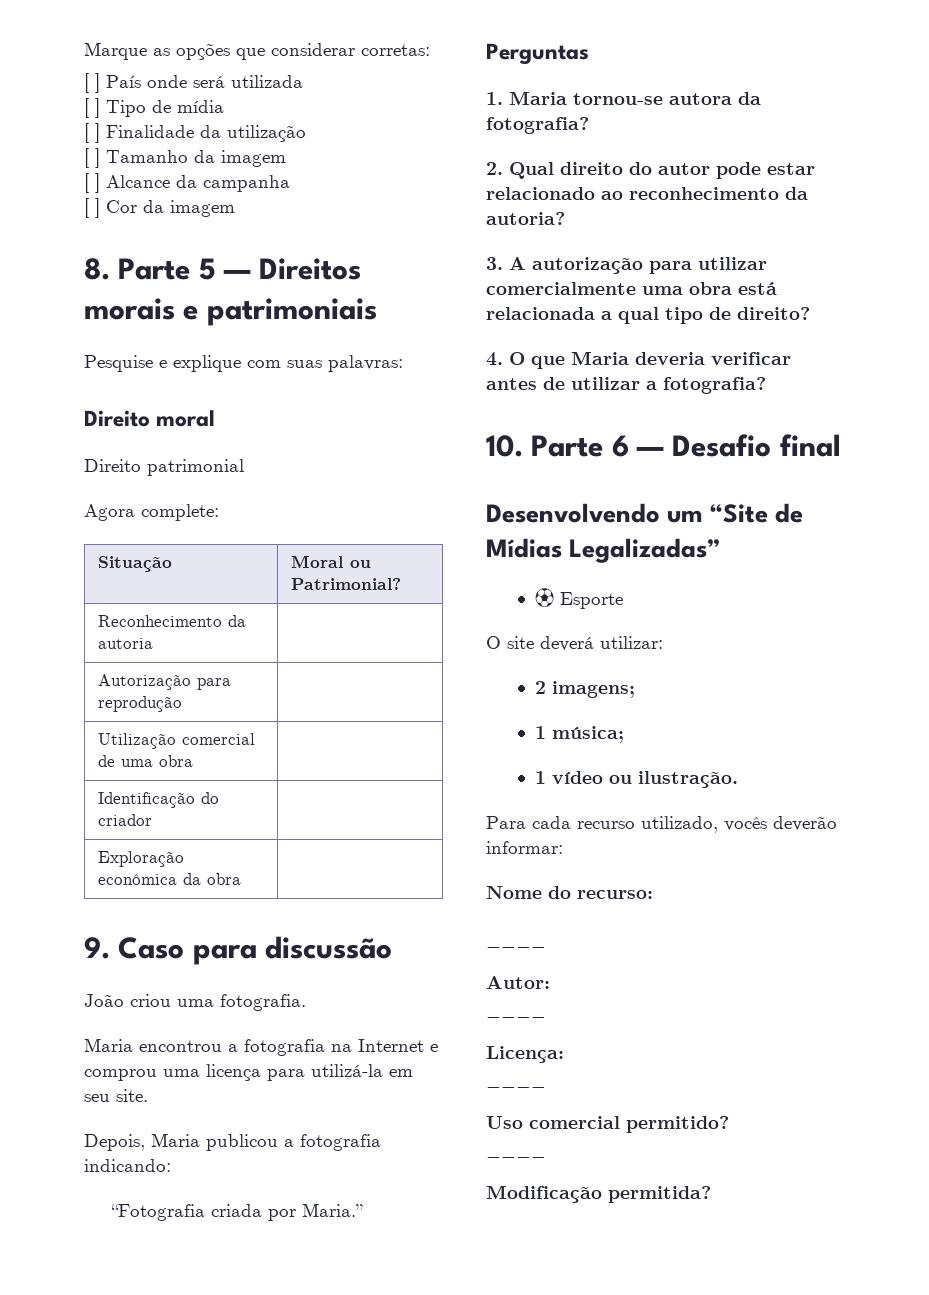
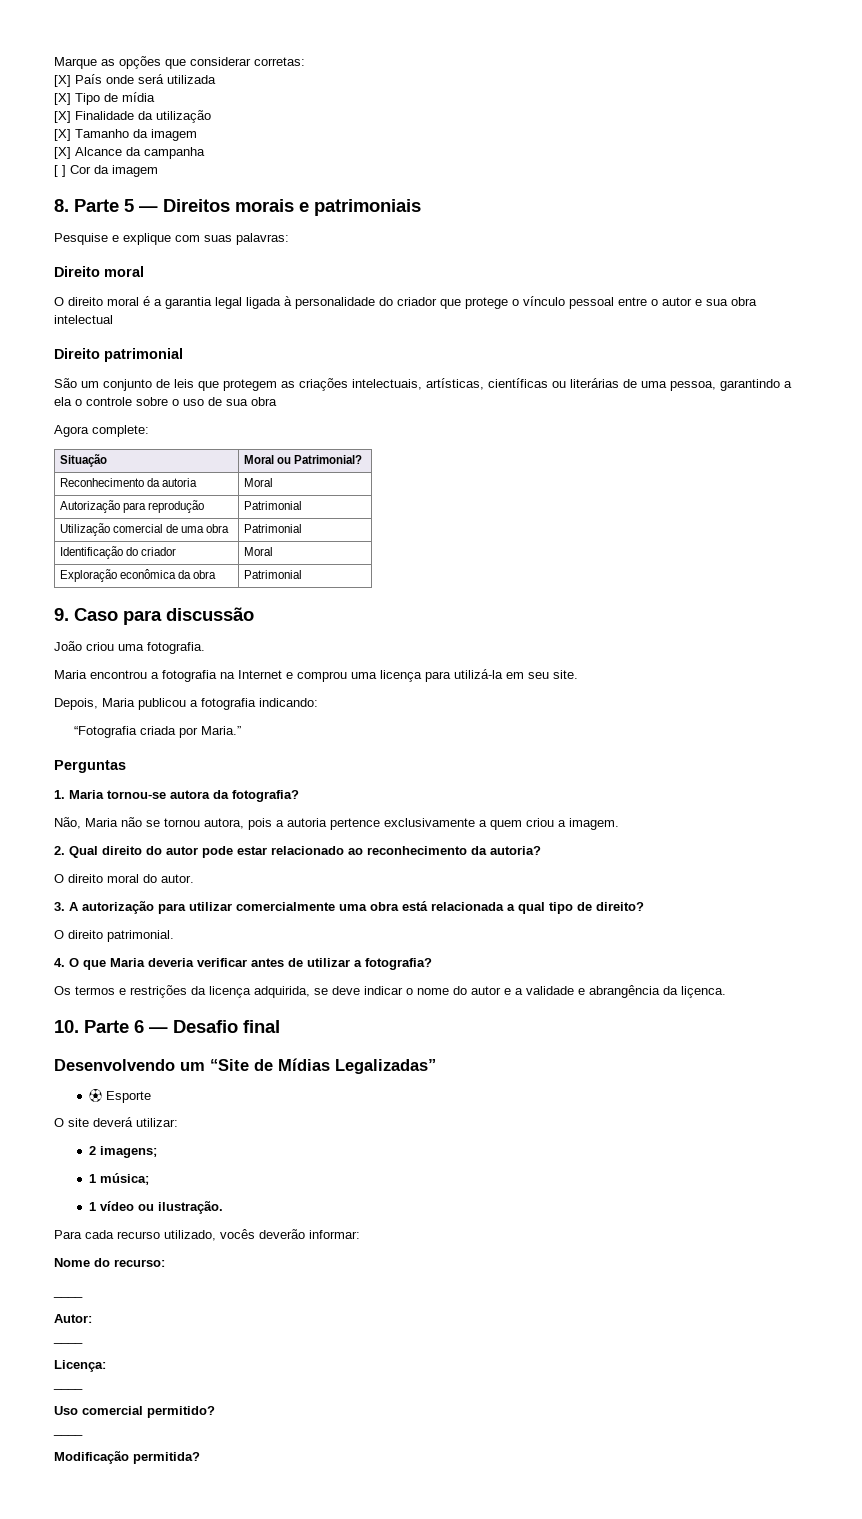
[84,73,100,93] [ ] -> [54,75,71,87] [X]
[84,98,100,118] [ ] -> [54,93,71,105] [X]
[84,123,100,143] [ ] -> [54,111,71,123] [X]
[84,148,100,168] [ ] -> [54,129,71,141] [X]
[84,173,100,193] [ ] -> [54,147,71,159] [X]
[84,459,244,476] Direito patrimonial -> [54,296,757,309] [54,315,113,324] [54,348,183,362] [54,378,792,391] [54,397,277,406] O direito moral é a garantia legal ligada à personalidade do criador que protege o vínculo pessoal entre o autor e sua obra intelectual // Direito patrimonial // São um conjunto de leis que protegem as criações intelectuais, artísticas, científicas ou literárias de uma pessoa, garantindo a ela o controle sobre o uso de sua obra
(153, 643) none -> [243,478,273,487] Moral
(182, 704) none -> [243,501,302,510] Patrimonial
(193, 761) none -> [243,524,302,533] Patrimonial
(152, 820) none -> [243,547,273,556] Moral
(241, 879) none -> [243,570,302,579] Patrimonial
(589, 125) none -> [54,817,619,830] // Não, Maria não se tornou autora, pois a autoria pertence exclusivamente a quem criou a imagem.
(565, 218) none -> [54,874,194,883] // O direito moral do autor.
(810, 313) none -> [54,930,174,942] // O direito patrimonial.
(766, 385) none -> [54,985,726,998] // Os termos e restrições da licença adquirida, se deve indicar o nome do autor e a validade e abrangência da liçenca.

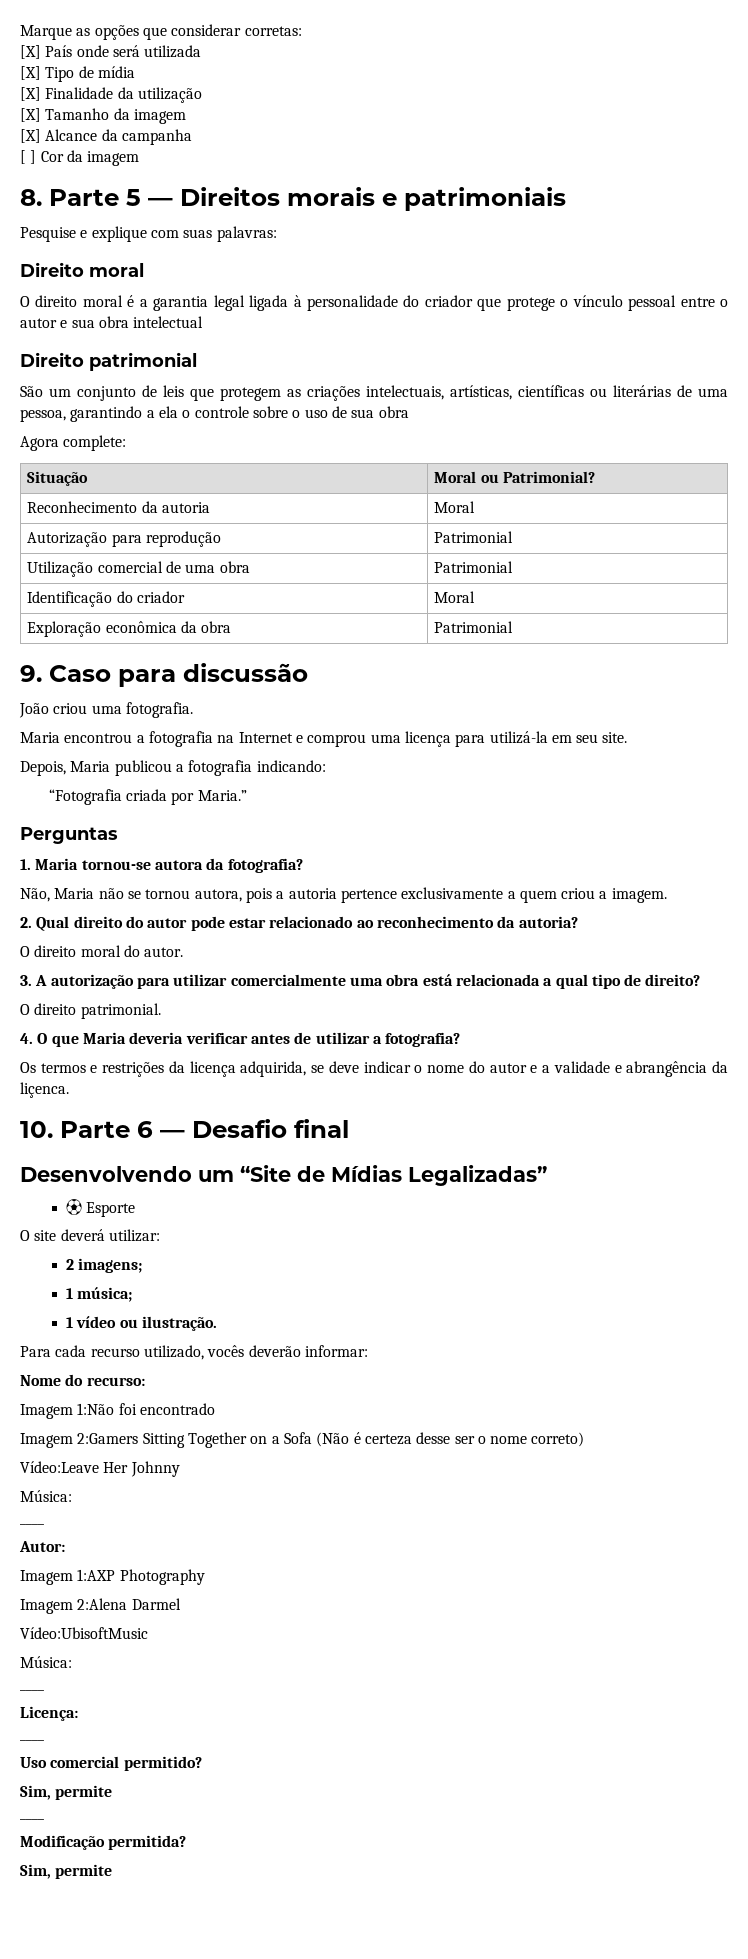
[53,1295,83,1298] [54,1314,92,1323] ____ // Autor: -> [20,1403,215,1419] [20,1432,585,1448] [20,1461,180,1477] [20,1490,72,1502] [20,1523,44,1525] [19,1541,65,1552] [20,1569,205,1585] [20,1598,181,1614] [20,1627,148,1639] [20,1656,72,1668] Imagem 1:Não foi encontrado // Imagem 2:Gamers Sitting Together on a Sofa (Não é certeza desse ser o nome correto) // Vídeo:Leave Her Johnny // Música: // ____ // Autor: // Imagem 1:AXP Photography // Imagem 2:Alena Darmel // Vídeo:UbisoftMusic // Música:
(215, 1412) none -> [20,1785,113,1800] // Sim, permite
(200, 1458) none -> [20,1864,113,1879] // Sim, permite

